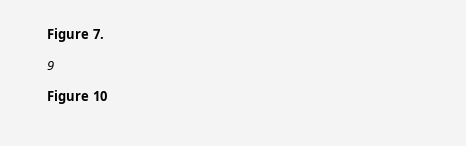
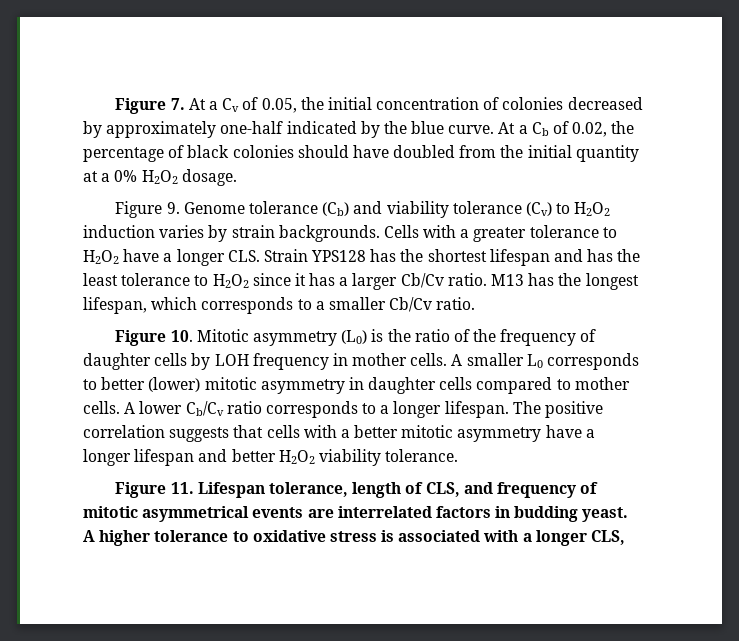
[47,61,54,70] [47,90,107,104] // 9 // Figure 10 -> [188,97,643,113] [83,121,635,138] [83,145,639,162] [83,169,237,186] [115,201,611,218] [83,225,617,242] [83,249,641,266] [83,273,639,290] [83,297,476,314] [115,329,597,346] [83,353,640,370] [83,377,630,394] [83,401,604,418] [83,425,595,442] [83,449,459,466] [115,482,599,498] [83,506,629,522] [83,530,626,546] At a Cv of 0.05, the initial concentration of colonies decreased by approximately one-half indicated by the blue curve. At a Cb of 0.02, the percentage of black colonies should have doubled from the initial quantity at a 0% H2O2 dosage. // Figure 9. Genome tolerance (Cb) and viability tolerance (Cv) to H2O2 induction varies by strain backgrounds. Cells with a greater tolerance to H2O2 have a longer CLS. Strain YPS128 has the shortest lifespan and has the least tolerance to H2O2 since it has a larger Cb/Cv ratio. M13 has the longest lifespan, which corresponds to a smaller Cb/Cv ratio. // Figure 10. Mitotic asymmetry (L0) is the ratio of the frequency of daughter cells by LOH frequency in mother cells. A smaller L0 corresponds to better (lower) mitotic asymmetry in daughter cells compared to mother cells. A lower Cb/Cv ratio corresponds to a longer lifespan. The positive correlation suggests that cells with a better mitotic asymmetry have a longer lifespan and better H2O2 viability tolerance. // Figure 11. Lifespan tolerance, length of CLS, and frequency of mitotic asymmetrical events are interrelated factors in budding yeast. A higher tolerance to oxidative stress is associated with a longer CLS,

